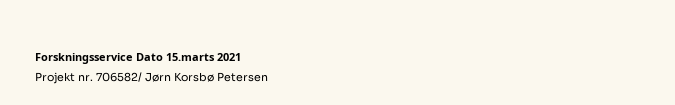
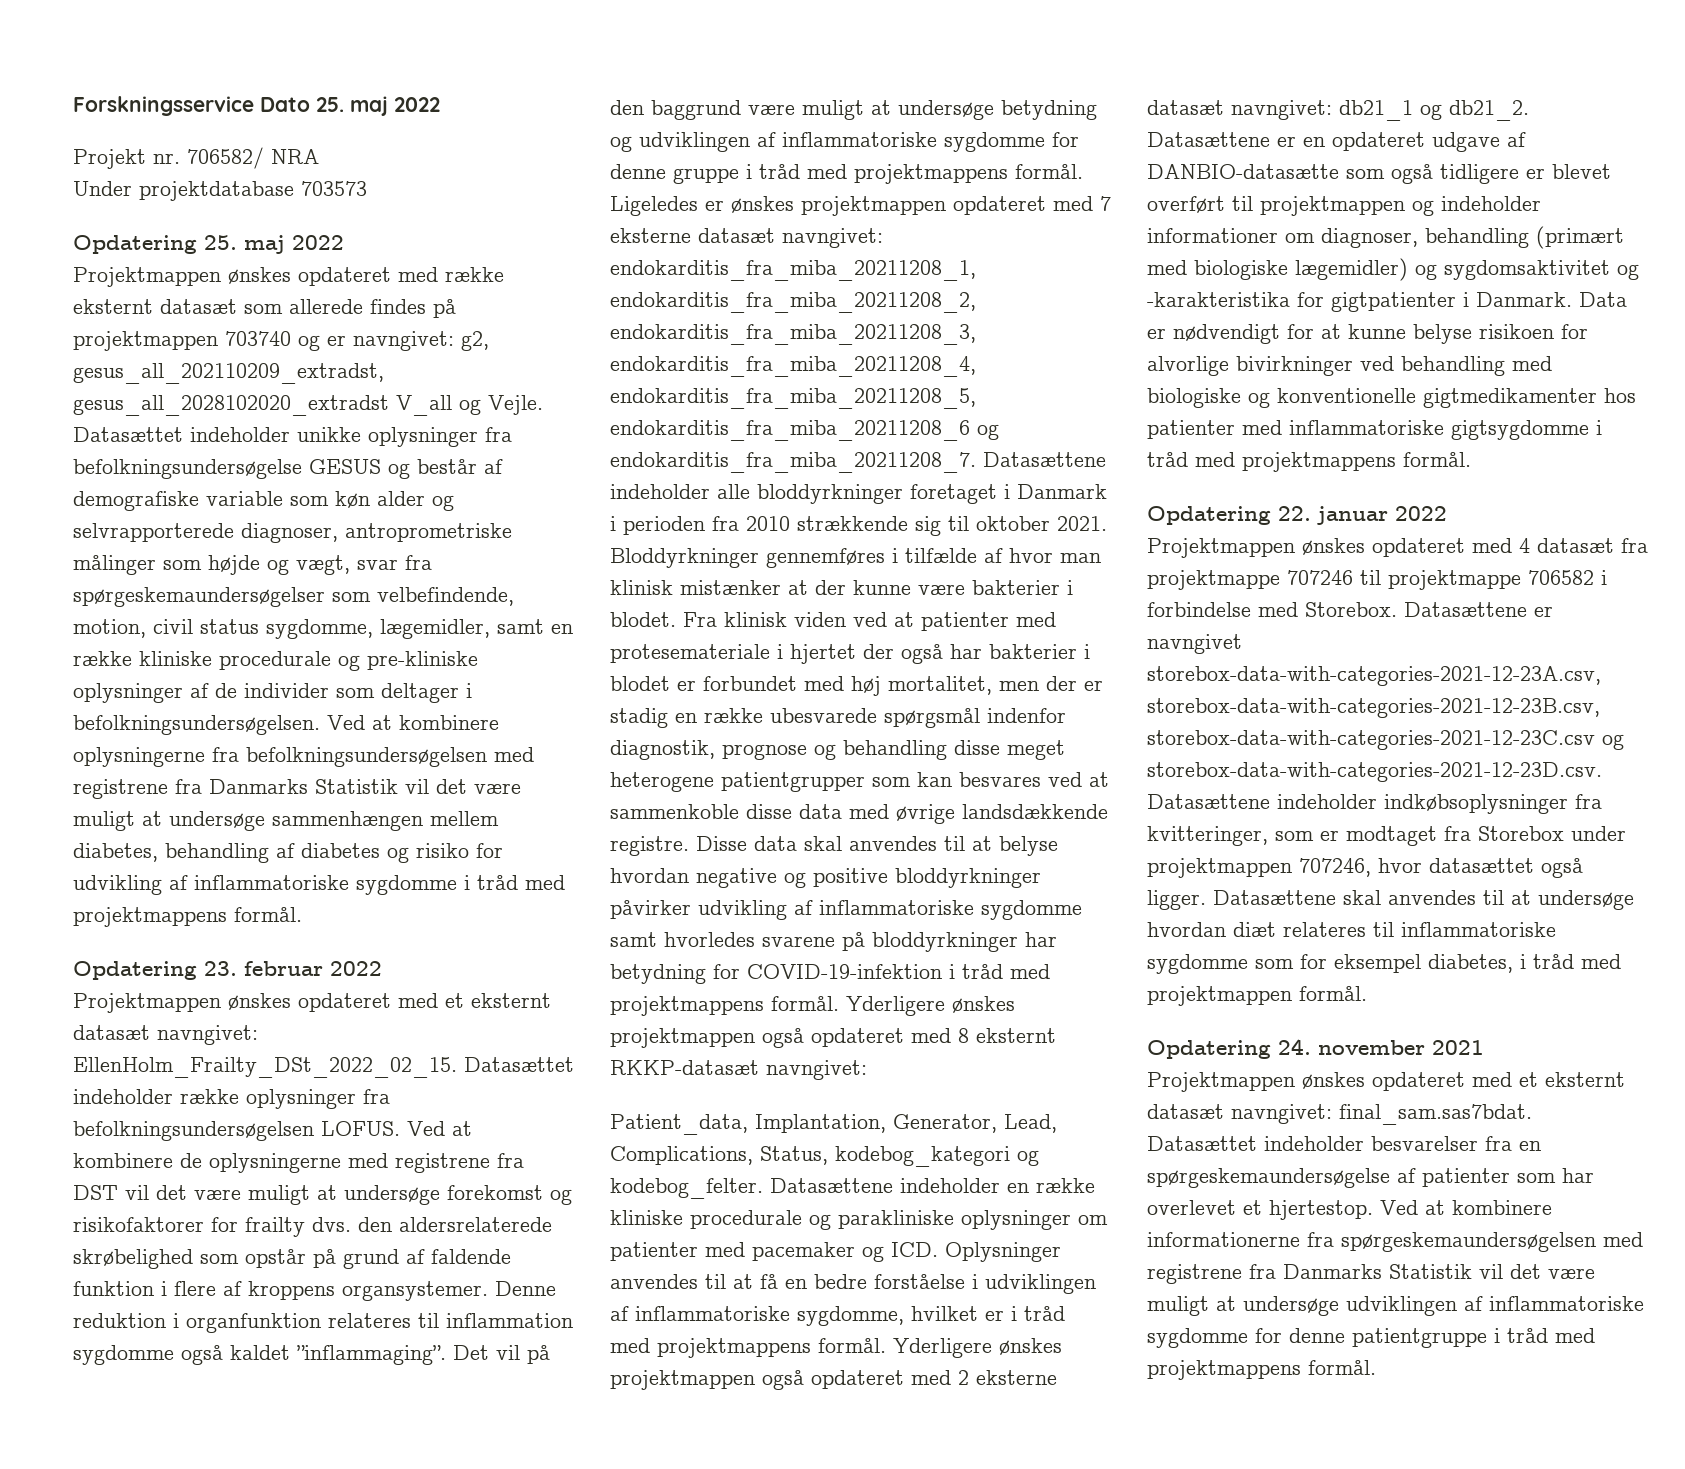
[166,53,241,61] 15.marts 2021 -> [316,96,440,116] 25. maj 2022
[145,72,268,82] Jørn Korsbø Petersen -> [271,149,319,164] [73,181,367,201] [73,235,344,254] [73,267,504,287] [73,299,456,318] [73,331,489,351] [73,363,384,384] [73,395,543,416] [73,427,512,447] [73,459,503,479] [73,491,454,511] [73,523,512,543] [73,555,432,575] [73,587,514,607] [73,619,573,639] [73,651,478,671] [73,683,472,703] [73,715,499,735] [73,747,534,767] [73,779,521,799] [73,811,499,831] [73,843,503,863] [73,875,565,895] [73,907,302,927] [73,961,382,980] [73,993,551,1013] [73,1025,258,1045] [73,1057,574,1078] [73,1089,390,1109] [73,1121,472,1141] [73,1153,524,1173] [73,1185,572,1205] [73,1217,552,1237] [73,1249,511,1269] [73,1281,556,1301] [73,1313,573,1333] [73,1345,550,1365] [610,100,1097,120] [610,132,1079,152] [610,164,1083,184] [610,196,1111,216] [610,228,883,248] [610,260,976,281] [610,292,976,313] [610,324,976,345] [610,356,976,377] [610,388,976,409] [610,420,999,441] [610,452,1106,473] [610,484,1107,504] [610,516,1107,536] [610,548,1101,568] [610,580,1073,596] [610,612,1056,631] [610,644,1090,664] [610,676,1103,696] [610,708,1066,728] [610,740,1065,760] [610,772,1109,792] [610,804,1108,824] [610,836,1058,856] [610,868,1041,888] [610,900,1082,920] [610,932,1057,952] [610,964,1050,984] [610,996,1015,1016] [610,1028,1056,1048] [610,1060,867,1080] [610,1114,1057,1135] [610,1146,1039,1167] [610,1178,1095,1199] [610,1210,1108,1230] [610,1242,1061,1262] [610,1274,1096,1294] [610,1306,1065,1326] [610,1338,1062,1358] [610,1370,1057,1390] [1147,100,1529,121] [1147,132,1526,152] [1147,164,1611,184] [1147,196,1541,216] [1147,226,1624,249] [1147,258,1639,281] [1147,292,1627,312] [1147,324,1588,344] [1147,356,1552,376] [1147,388,1636,408] [1147,420,1602,440] [1147,452,1471,472] [1147,506,1447,525] [1147,538,1648,558] [1147,570,1607,590] [1147,602,1553,618] [1147,634,1242,654] [1147,666,1601,686] [1147,698,1600,718] [1147,730,1624,750] [1147,762,1602,782] [1147,794,1602,814] [1147,826,1626,846] [1147,858,1583,878] [1147,890,1634,910] [1147,922,1556,938] [1147,954,1621,974] [1147,986,1367,1006] [1147,1039,1484,1059] [1147,1072,1625,1092] [1147,1104,1532,1125] [1147,1136,1541,1152] [1147,1168,1594,1188] [1147,1200,1552,1220] [1147,1232,1643,1252] [1147,1264,1595,1284] [1147,1296,1644,1316] [1147,1328,1595,1348] [1147,1360,1376,1380] NRA // Under projektdatabase 703573 // Opdatering 25. maj 2022 // Projektmappen ønskes opdateret med række eksternt datasæt som allerede findes på projektmappen 703740 og er navngivet: g2, gesus_all_202110209_extradst, gesus_all_2028102020_extradst V_all og Vejle. Datasættet indeholder unikke oplysninger fra befolkningsundersøgelse GESUS og består af demografiske variable som køn alder og selvrapporterede diagnoser, antroprometriske målinger som højde og vægt, svar fra spørgeskemaundersøgelser som velbefindende, motion, civil status sygdomme, lægemidler, samt en række kliniske procedurale og pre-kliniske oplysninger af de individer som deltager i befolkningsundersøgelsen. Ved at kombinere oplysningerne fra befolkningsundersøgelsen med registrene fra Danmarks Statistik vil det være muligt at undersøge sammenhængen mellem diabetes, behandling af diabetes og risiko for udvikling af inflammatoriske sygdomme i tråd med projektmappens formål. // Opdatering 23. februar 2022 // Projektmappen ønskes opdateret med et eksternt datasæt navngivet: EllenHolm_Frailty_DSt_2022_02_15. Datasættet indeholder række oplysninger fra befolkningsundersøgelsen LOFUS. Ved at kombinere de oplysningerne med registrene fra DST vil det være muligt at undersøge forekomst og risikofaktorer for frailty dvs. den aldersrelaterede skrøbelighed som opstår på grund af faldende funktion i flere af kroppens organsystemer. Denne reduktion i organfunktion relateres til inflammation sygdomme også kaldet ”inflammaging”. Det vil på den baggrund være muligt at undersøge betydning og udviklingen af inflammatoriske sygdomme for denne gruppe i tråd med projektmappens formål. Ligeledes er ønskes projektmappen opdateret med 7 eksterne datasæt navngivet: endokarditis_fra_miba_20211208_1, endokarditis_fra_miba_20211208_2, endokarditis_fra_miba_20211208_3, endokarditis_fra_miba_20211208_4, endokarditis_fra_miba_20211208_5, endokarditis_fra_miba_20211208_6 og endokarditis_fra_miba_20211208_7. Datasættene indeholder alle bloddyrkninger foretaget i Danmark i perioden fra 2010 strækkende sig til oktober 2021. Bloddyrkninger gennemføres i tilfælde af hvor man klinisk mistænker at der kunne være bakterier i blodet. Fra klinisk viden ved at patienter med protesemateriale i hjertet der også har bakterier i blodet er forbundet med høj mortalitet, men der er stadig en række ubesvarede spørgsmål indenfor diagnostik, prognose og behandling disse meget heterogene patientgrupper som kan besvares ved at sammenkoble disse data med øvrige landsdækkende registre. Disse data skal anvendes til at belyse hvordan negative og positive bloddyrkninger påvirker udvikling af inflammatoriske sygdomme samt hvorledes svarene på bloddyrkninger har betydning for COVID-19-infektion i tråd med projektmappens formål. Yderligere ønskes projektmappen også opdateret med 8 eksternt RKKP-datasæt navngivet: // Patient_data, Implantation, Generator, Lead, Complications, Status, kodebog_kategori og kodebog_felter. Datasættene indeholder en række kliniske procedurale og parakliniske oplysninger om patienter med pacemaker og ICD. Oplysninger anvendes til at få en bedre forståelse i udviklingen af inflammatoriske sygdomme, hvilket er i tråd med projektmappens formål. Yderligere ønskes projektmappen også opdateret med 2 eksterne datasæt navngivet: db21_1 og db21_2. Datasættene er en opdateret udgave af DANBIO-datasætte som også tidligere er blevet overført til projektmappen og indeholder informationer om diagnoser, behandling (primært med biologiske lægemidler) og sygdomsaktivitet og -karakteristika for gigtpatienter i Danmark. Data er nødvendigt for at kunne belyse risikoen for alvorlige bivirkninger ved behandling med biologiske og konventionelle gigtmedikamenter hos patienter med inflammatoriske gigtsygdomme i tråd med projektmappens formål. // Opdatering 22. januar 2022 // Projektmappen ønskes opdateret med 4 datasæt fra projektmappe 707246 til projektmappe 706582 i forbindelse med Storebox. Datasættene er navngivet storebox-data-with-categories-2021-12-23A.csv, storebox-data-with-categories-2021-12-23B.csv, storebox-data-with-categories-2021-12-23C.csv og storebox-data-with-categories-2021-12-23D.csv. Datasættene indeholder indkøbsoplysninger fra kvitteringer, som er modtaget fra Storebox under projektmappen 707246, hvor datasættet også ligger. Datasættene skal anvendes til at undersøge hvordan diæt relateres til inflammatoriske sygdomme som for eksempel diabetes, i tråd med projektmappen formål. // Opdatering 24. november 2021 // Projektmappen ønskes opdateret med et eksternt datasæt navngivet: final_sam.sas7bdat. Datasættet indeholder besvarelser fra en spørgeskemaundersøgelse af patienter som har overlevet et hjertestop. Ved at kombinere informationerne fra spørgeskemaundersøgelsen med registrene fra Danmarks Statistik vil det være muligt at undersøge udviklingen af inflammatoriske sygdomme for denne patientgruppe i tråd med projektmappens formål.

